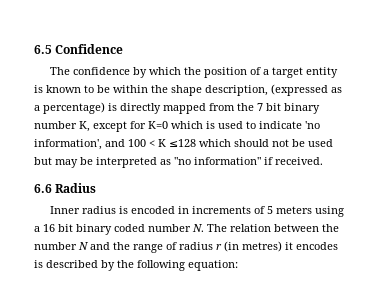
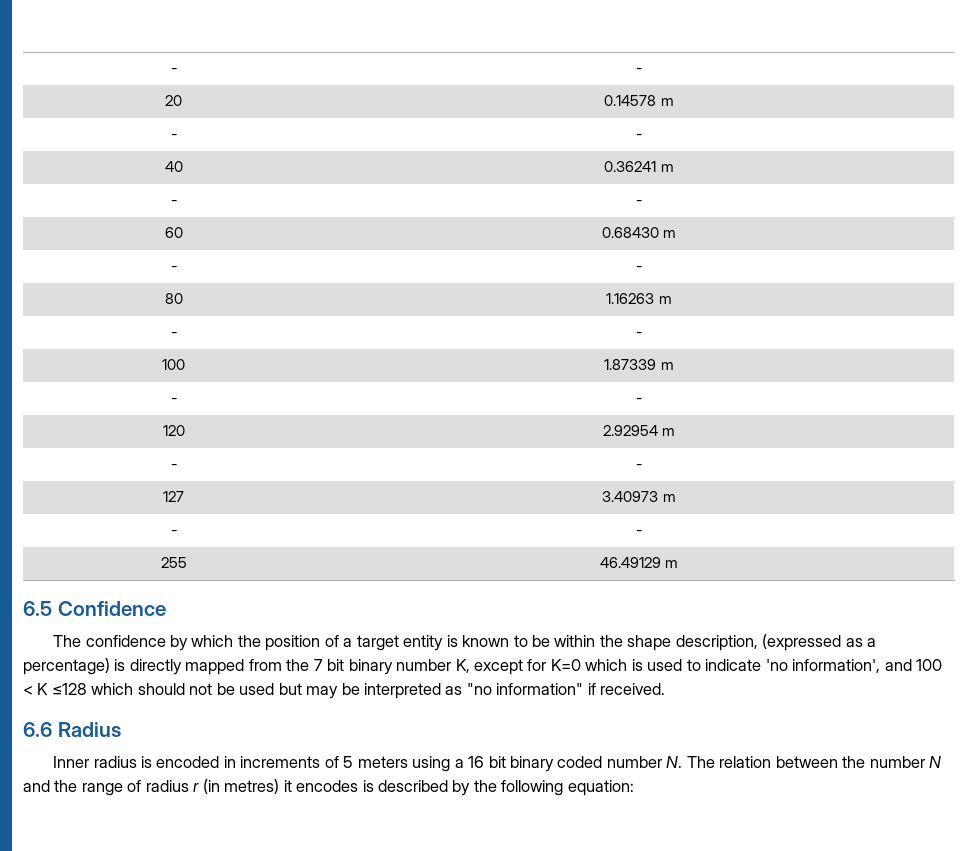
(34, 49) none -> [170,68,177,73] [636,68,642,73] [165,95,182,106] [604,95,674,106] [170,134,177,139] [636,134,642,139] [164,161,183,172] [604,161,674,172] [170,200,177,205] [636,200,642,205] [164,227,183,238] [601,227,677,238] [170,266,177,271] [636,266,642,271] [164,293,183,304] [606,293,672,304] [170,332,177,337] [636,332,642,337] [162,359,185,370] [604,359,674,370] [170,398,177,403] [636,398,642,403] [162,425,185,436] [602,425,676,436] [170,464,177,469] [636,464,642,469] [163,491,184,502] [602,491,676,502] [170,530,177,535] [636,530,642,535] [160,557,187,568] [599,557,679,568] - | - // 20 | 0.14578 m // - | - // 40 | 0.36241 m // - | - // 60 | 0.68430 m // - | - // 80 | 1.16263 m // - | - // 100 | 1.87339 m // - | - // 120 | 2.92954 m // - | - // 127 | 3.40973 m // - | - // 255 | 46.49129 m //

